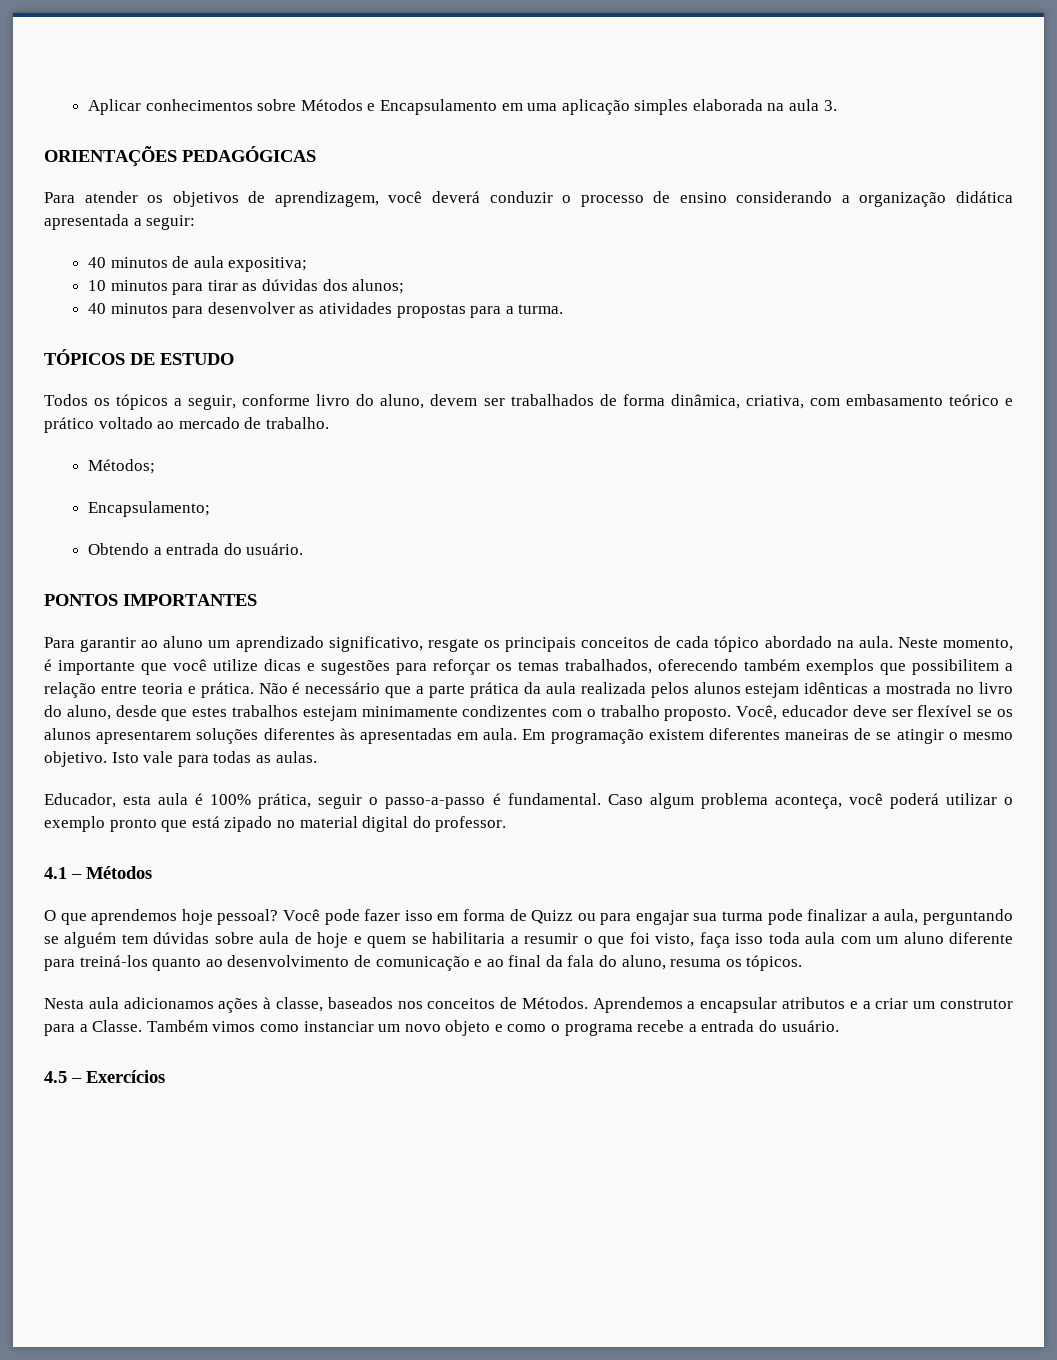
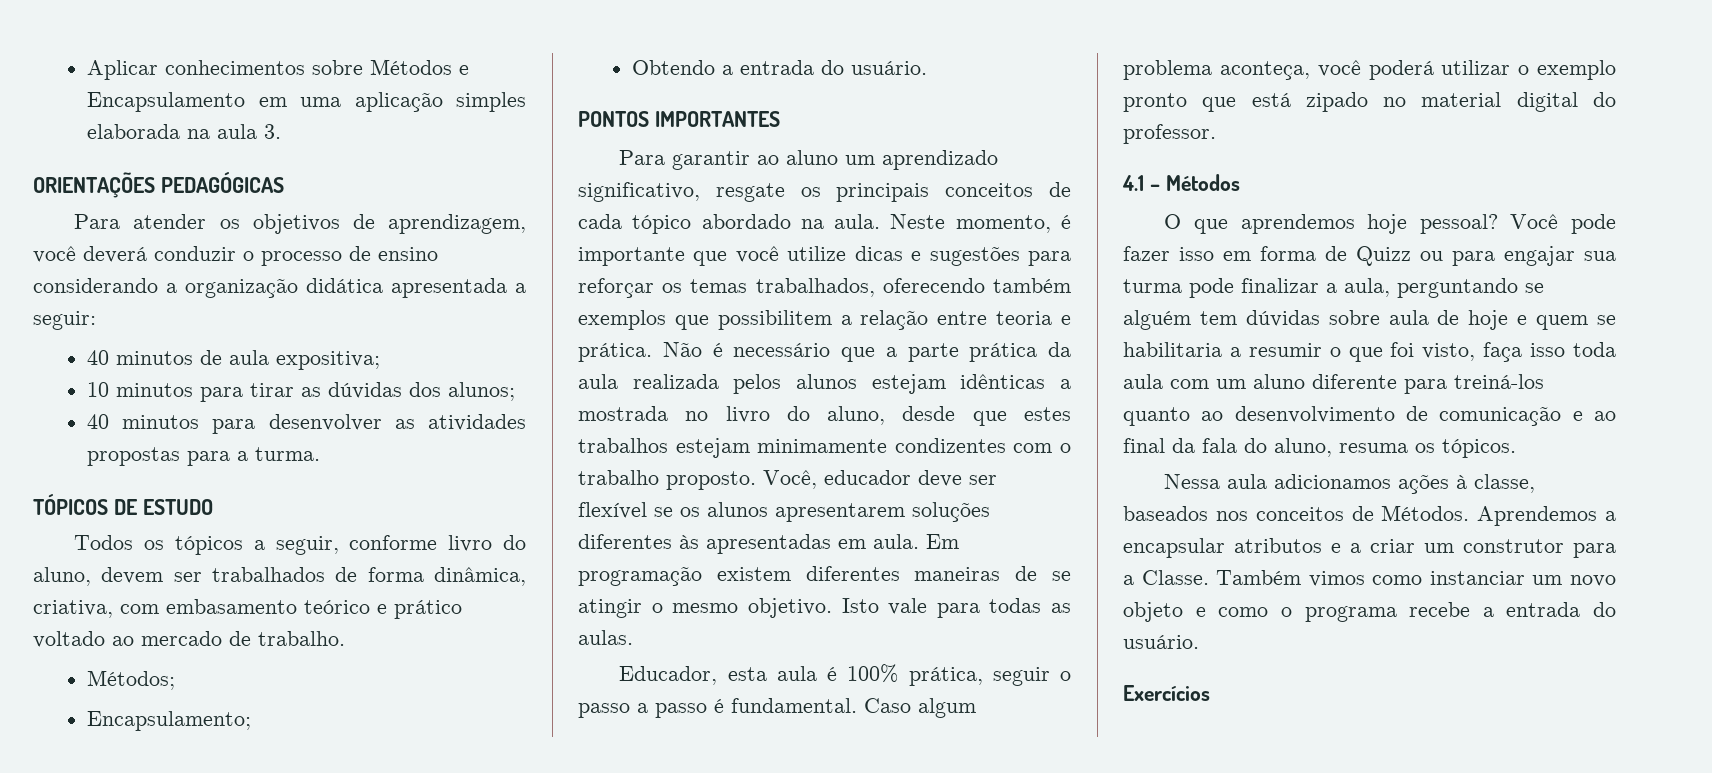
[385,797,486,809] passo-a-passo -> [578,703,707,718] passo a passo
[44,998,84,1009] Nesta -> [1164,474,1221,489] Nessa
[44,1071,82,1083] 4.5 – -> (1199, 642) none

